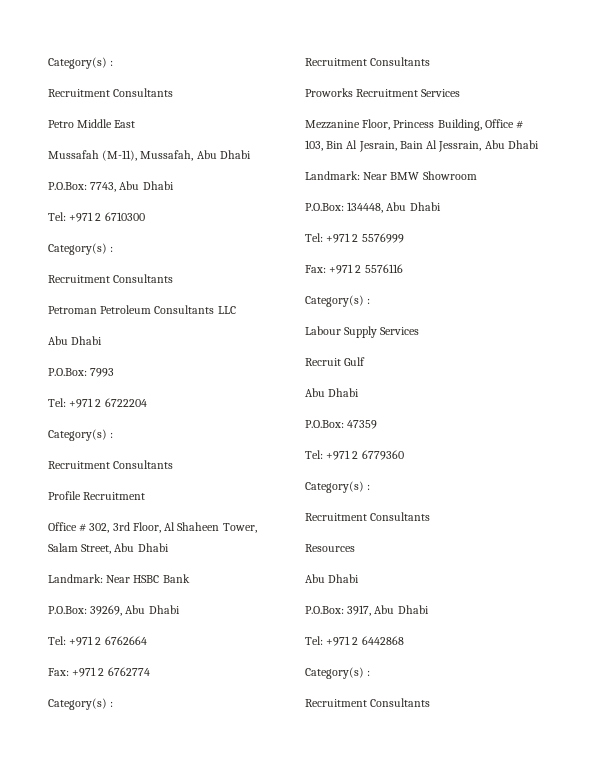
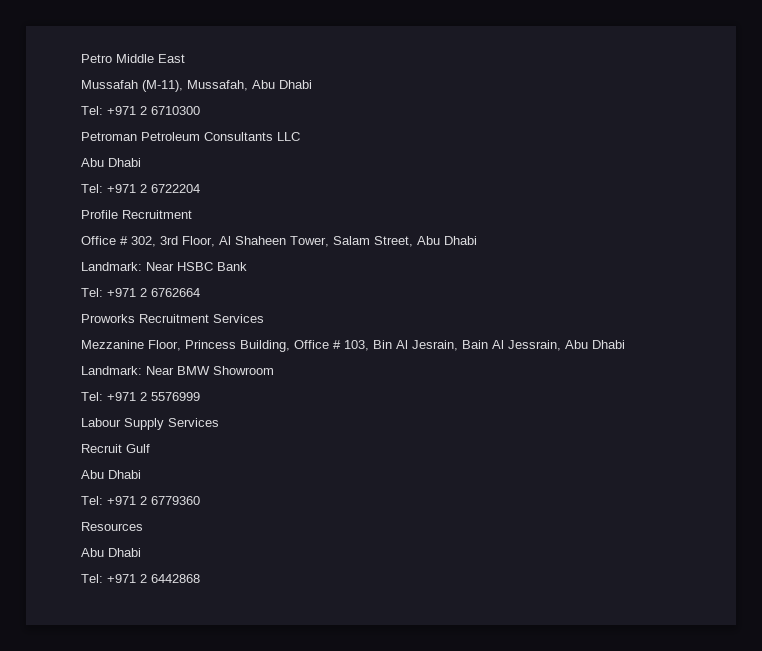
[48,57,114,69] [48,88,174,97] Category(s) : // Recruitment Consultants // -> (81, 58) none
[48,181,174,192] // P.O.Box: 7743, Abu Dhabi -> (312, 84) none
[48,243,114,255] [48,274,174,283] // Category(s) : // Recruitment Consultants -> (200, 110) none
[48,368,115,377] // P.O.Box: 7993 -> (141, 162) none
[48,429,114,441] [48,460,174,469] // Category(s) : // Recruitment Consultants -> (200, 188) none
[48,605,180,616] // P.O.Box: 39269, Abu Dhabi -> (247, 266) none
[48,667,150,677] [48,698,114,710] [305,57,431,66] // Fax: +971 2 6762774 // Category(s) : // Recruitment Consultants -> (200, 292) none
[305,202,441,213] // P.O.Box: 134448, Abu Dhabi -> (274, 370) none
[305,264,403,274] [305,295,371,307] // Fax: +971 2 5576116 // Category(s) : -> (200, 396) none
[305,420,378,429] // P.O.Box: 47359 -> (141, 474) none
[305,481,371,493] [305,512,431,521] // Category(s) : // Recruitment Consultants -> (200, 500) none
[305,605,429,616] // P.O.Box: 3917, Abu Dhabi -> (141, 552) none
[305,667,371,679] [305,698,431,707] // Category(s) : // Recruitment Consultants -> (200, 578) none

